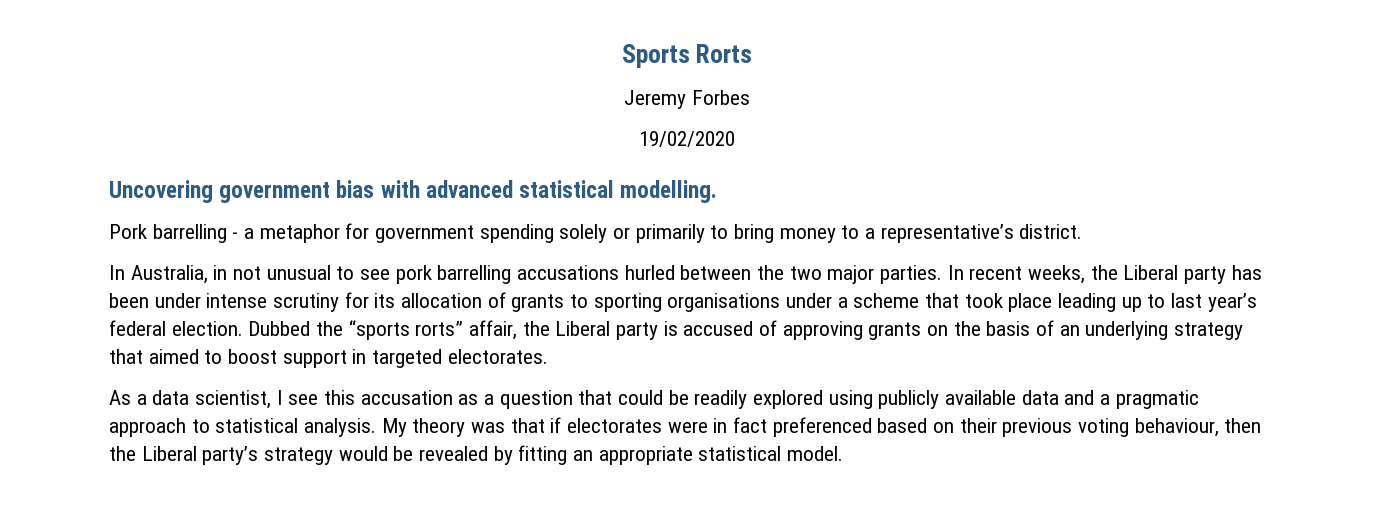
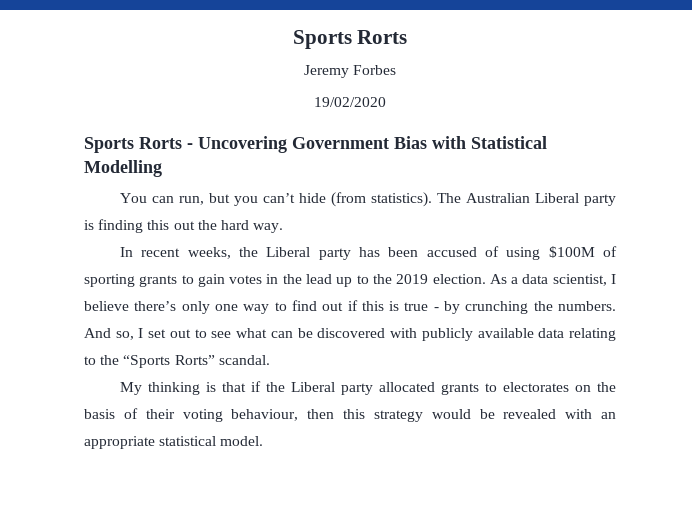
[109,180,718,203] [109,223,1083,243] [109,265,943,284] Uncovering government bias with advanced statistical modelling. // Pork barrelling - a metaphor for government spending solely or primarily to bring money to a representative’s district. // In Australia, in not unusual to see pork barrelling accusations hurled between the two major parties. -> [84,136,547,153] [84,160,162,177] [119,192,617,207] [84,219,284,233] Sports Rorts - Uncovering Government Bias with Statistical Modelling // You can run, but you can’t hide (from statistics). The Australian Liberal party is finding this out the hard way. //
[154,292,1257,312] [109,320,1244,340] [109,349,548,368] under intense scrutiny for its allocation of grants to sporting organisations under a scheme that took place leading up to last year’s federal election. Dubbed the “sports rorts” affair, the Liberal party is accused of approving grants on the basis of an underlying strategy that aimed to boost support in targeted electorates. // -> [426,246,617,260] [84,274,486,287] accused of using $100M of sporting grants to gain votes in the lead up to the 2019 election.
[288,390,1199,409] [109,417,1262,437] [109,446,259,465] see this accusation as a question that could be readily explored using publicly available data and a pragmatic approach to statistical analysis. My theory was that if electorates were in fact preferenced based on their previous voting behaviour, then the Liberal party’s -> [84,300,616,314] [84,328,617,341] [84,355,270,368] [119,381,617,395] [84,408,365,422] believe there’s only one way to find out if this is true - by crunching the numbers. And so, I set out to see what can be discovered with publicly available data relating to the “Sports Rorts” scandal. // My thinking is that if the Liberal party allocated grants to electorates on the basis of their voting behaviour, then this
[493,445,568,465] by fitting -> [565,409,593,419] with

